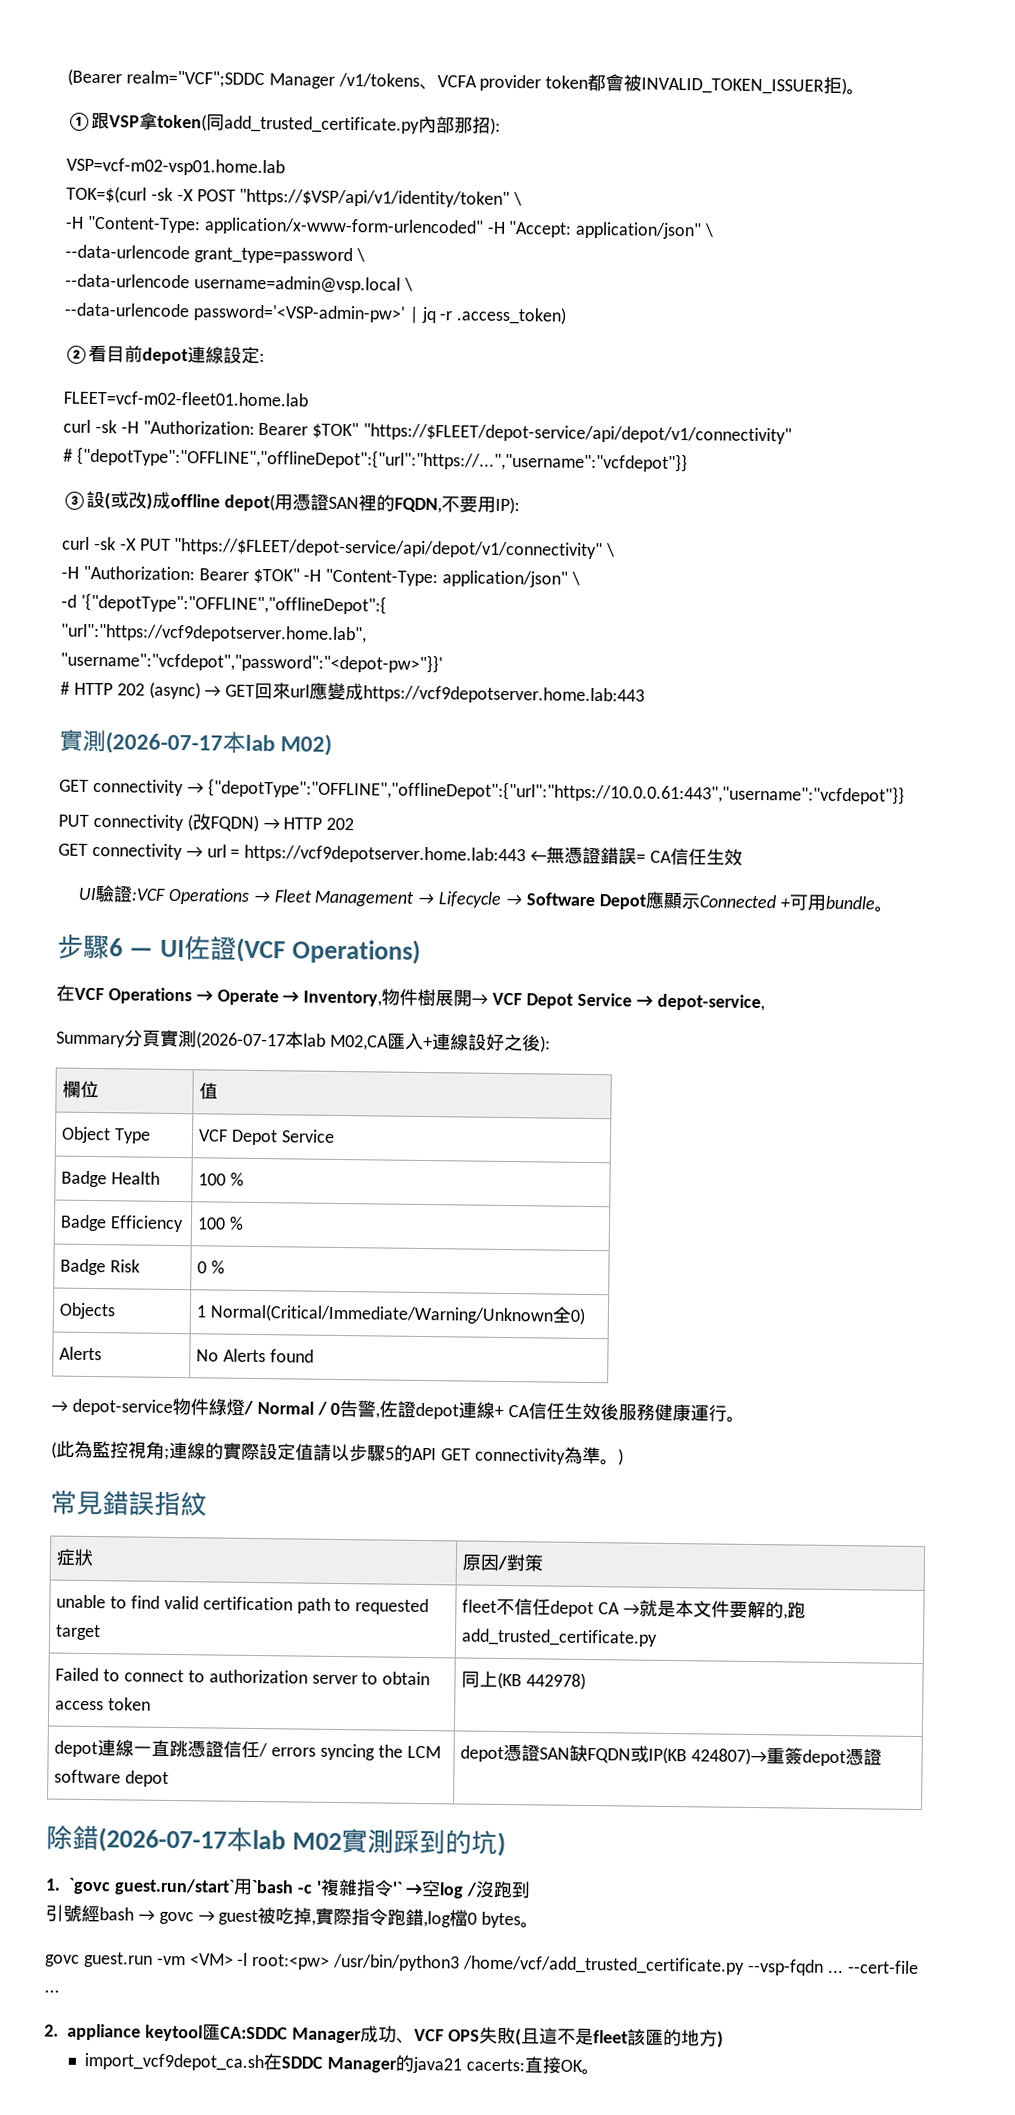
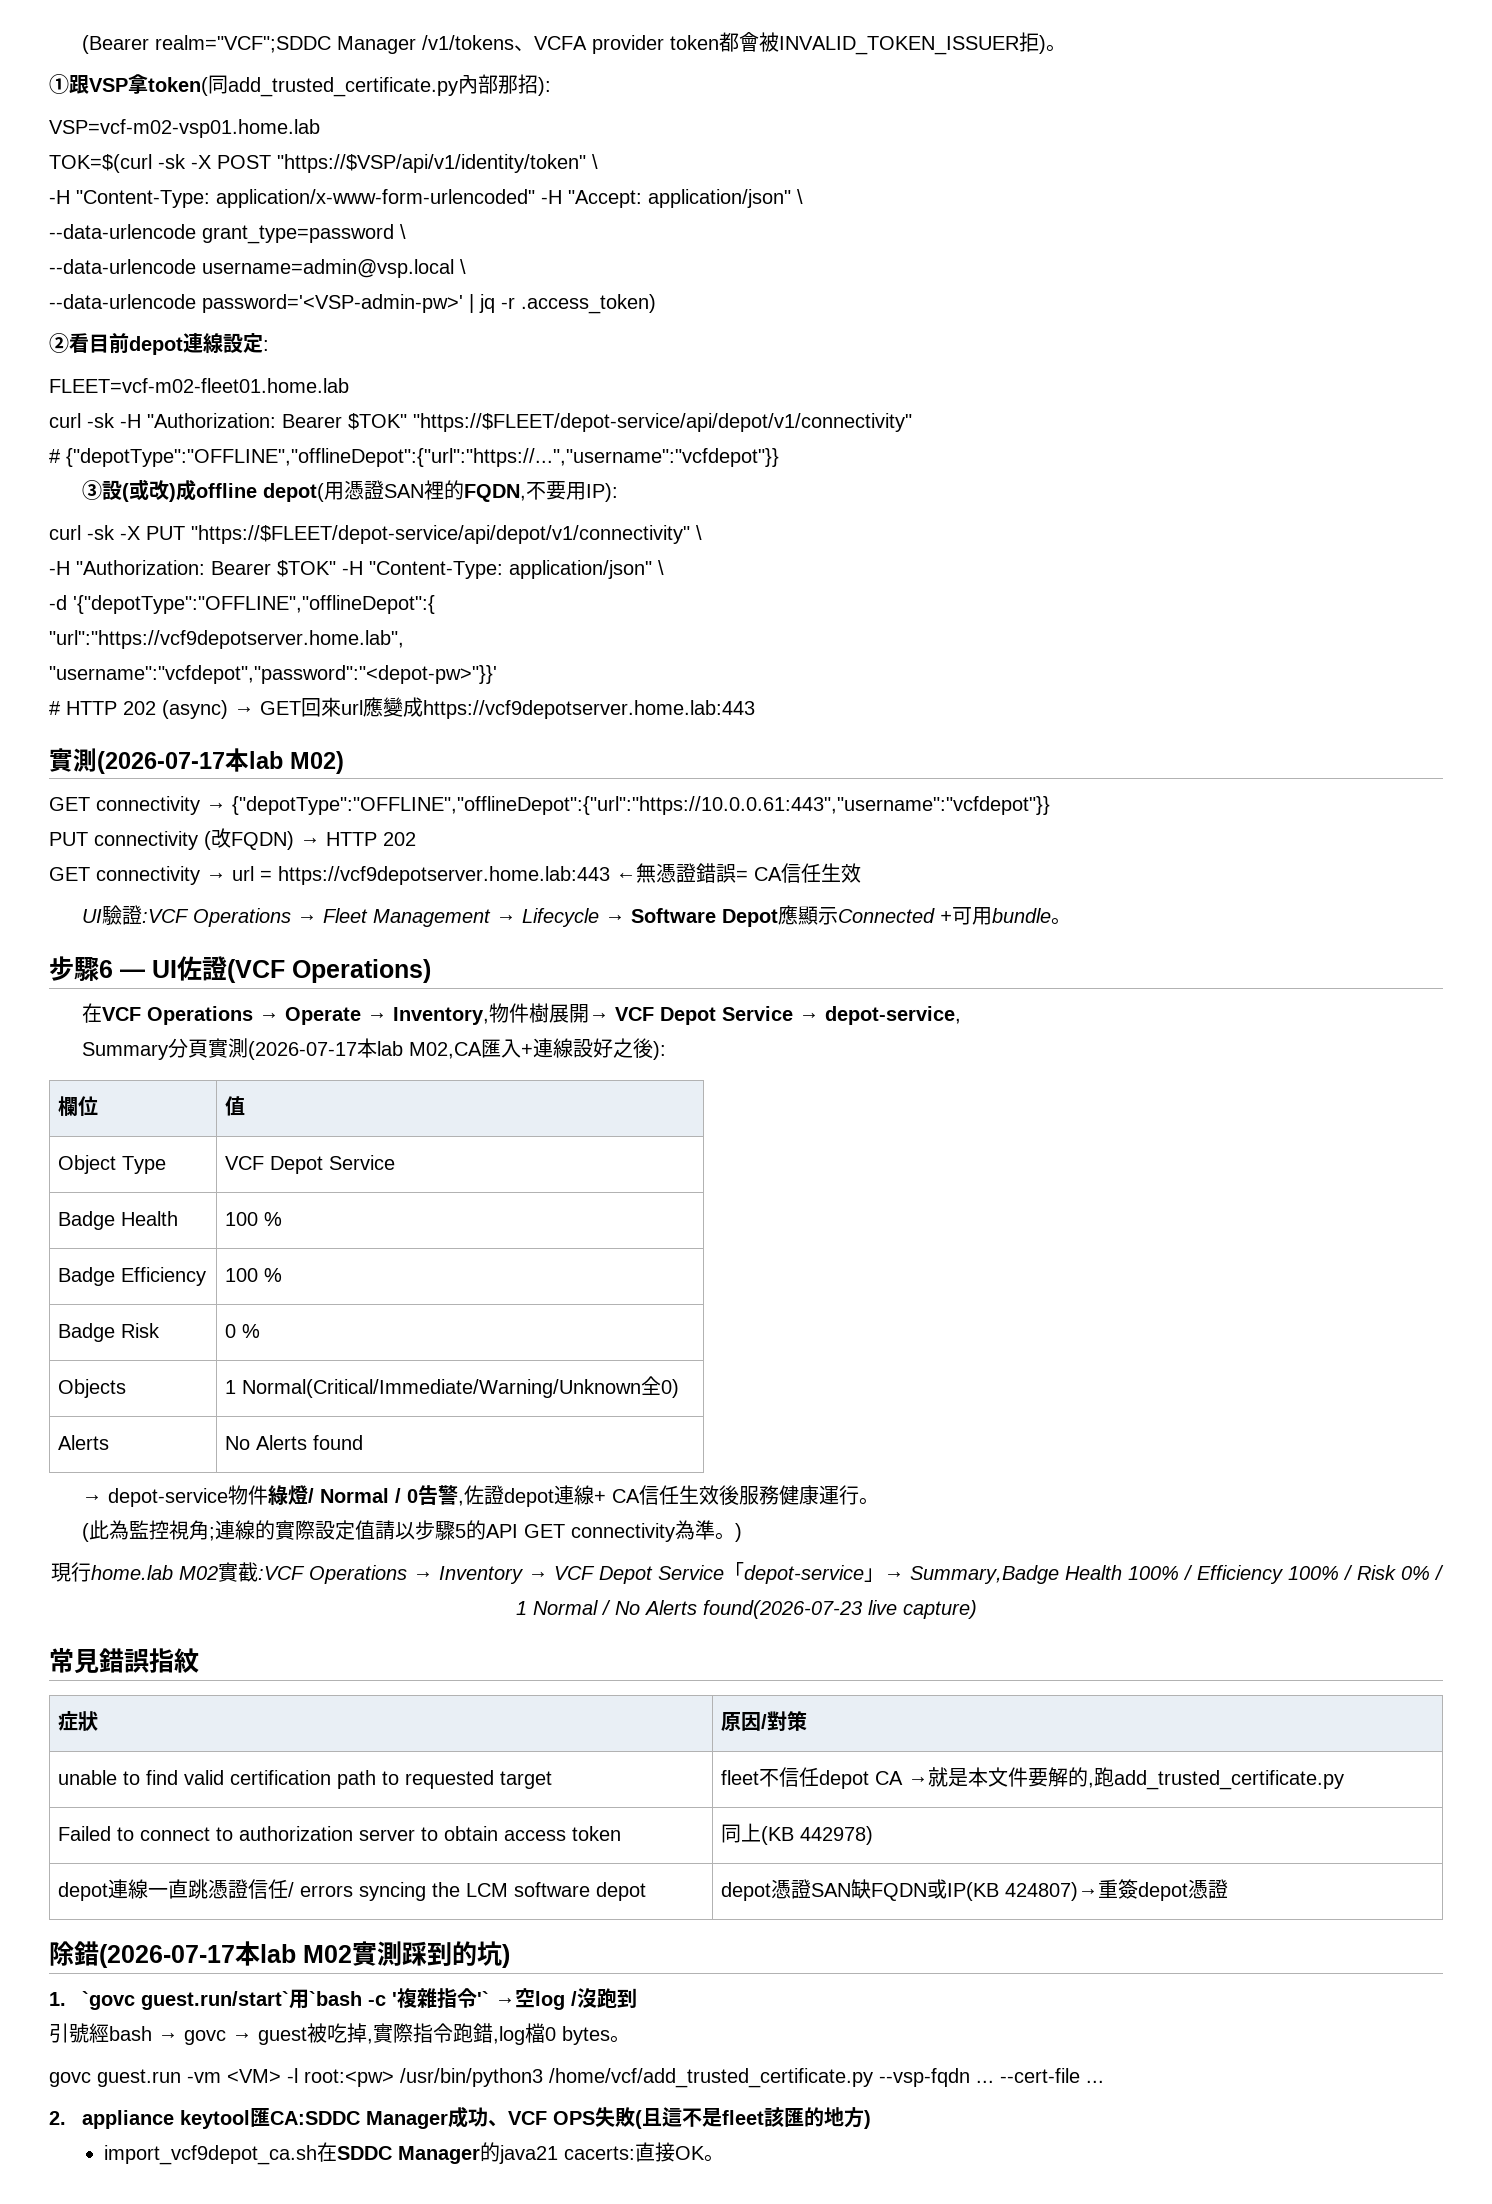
(624, 1457) none -> [50,1562,1444,1584] [515,1600,977,1619] // 現行home.lab M02實截:VCF Operations → Inventory → VCF Depot Service「depot-service」→ Summary,Badge Health 100% / Efficiency 100% / Risk 0% / 1 Normal / No Alerts found(2026-07-23 live capture)

